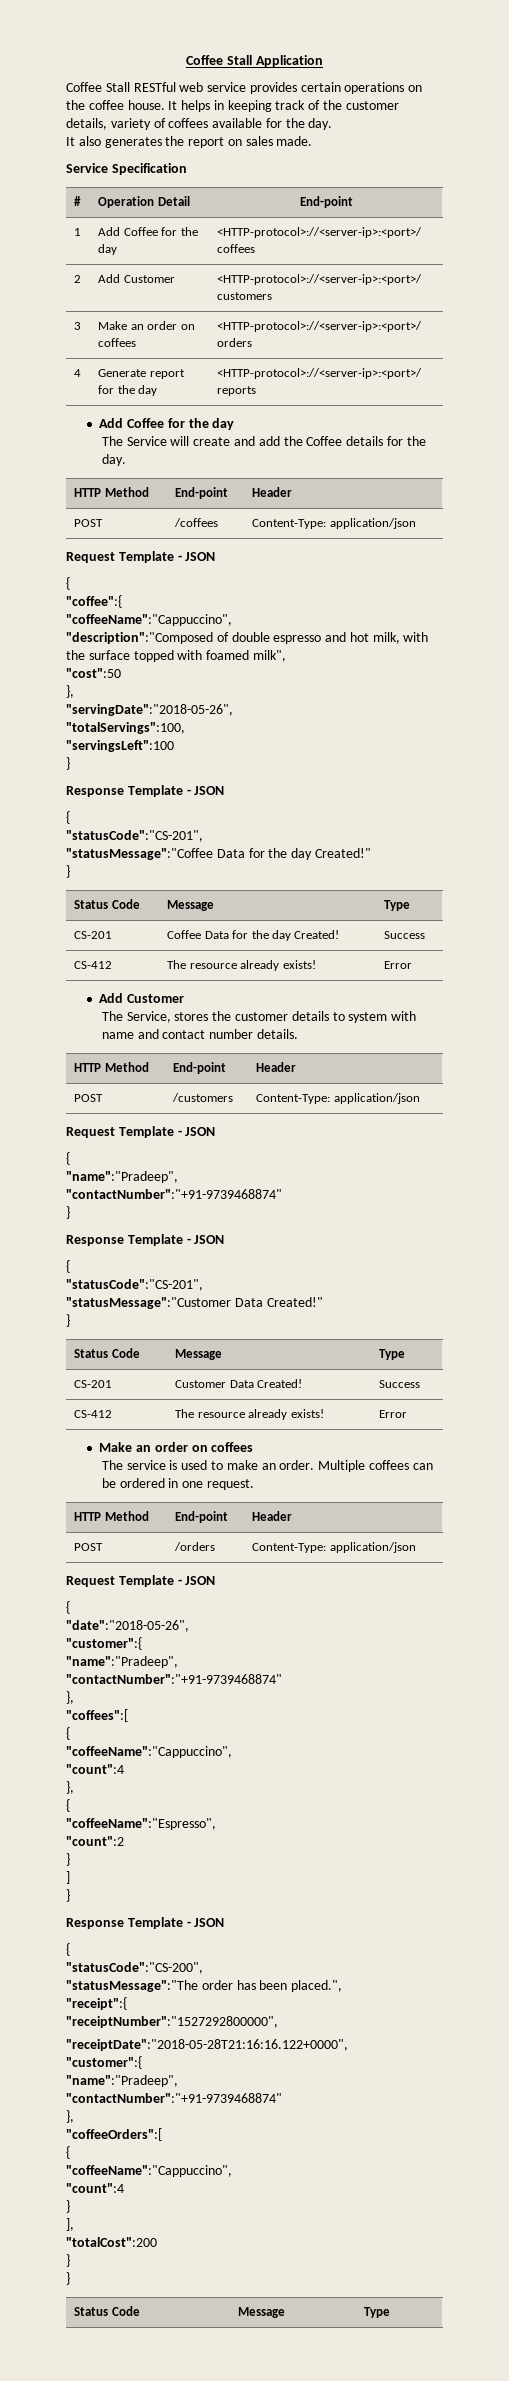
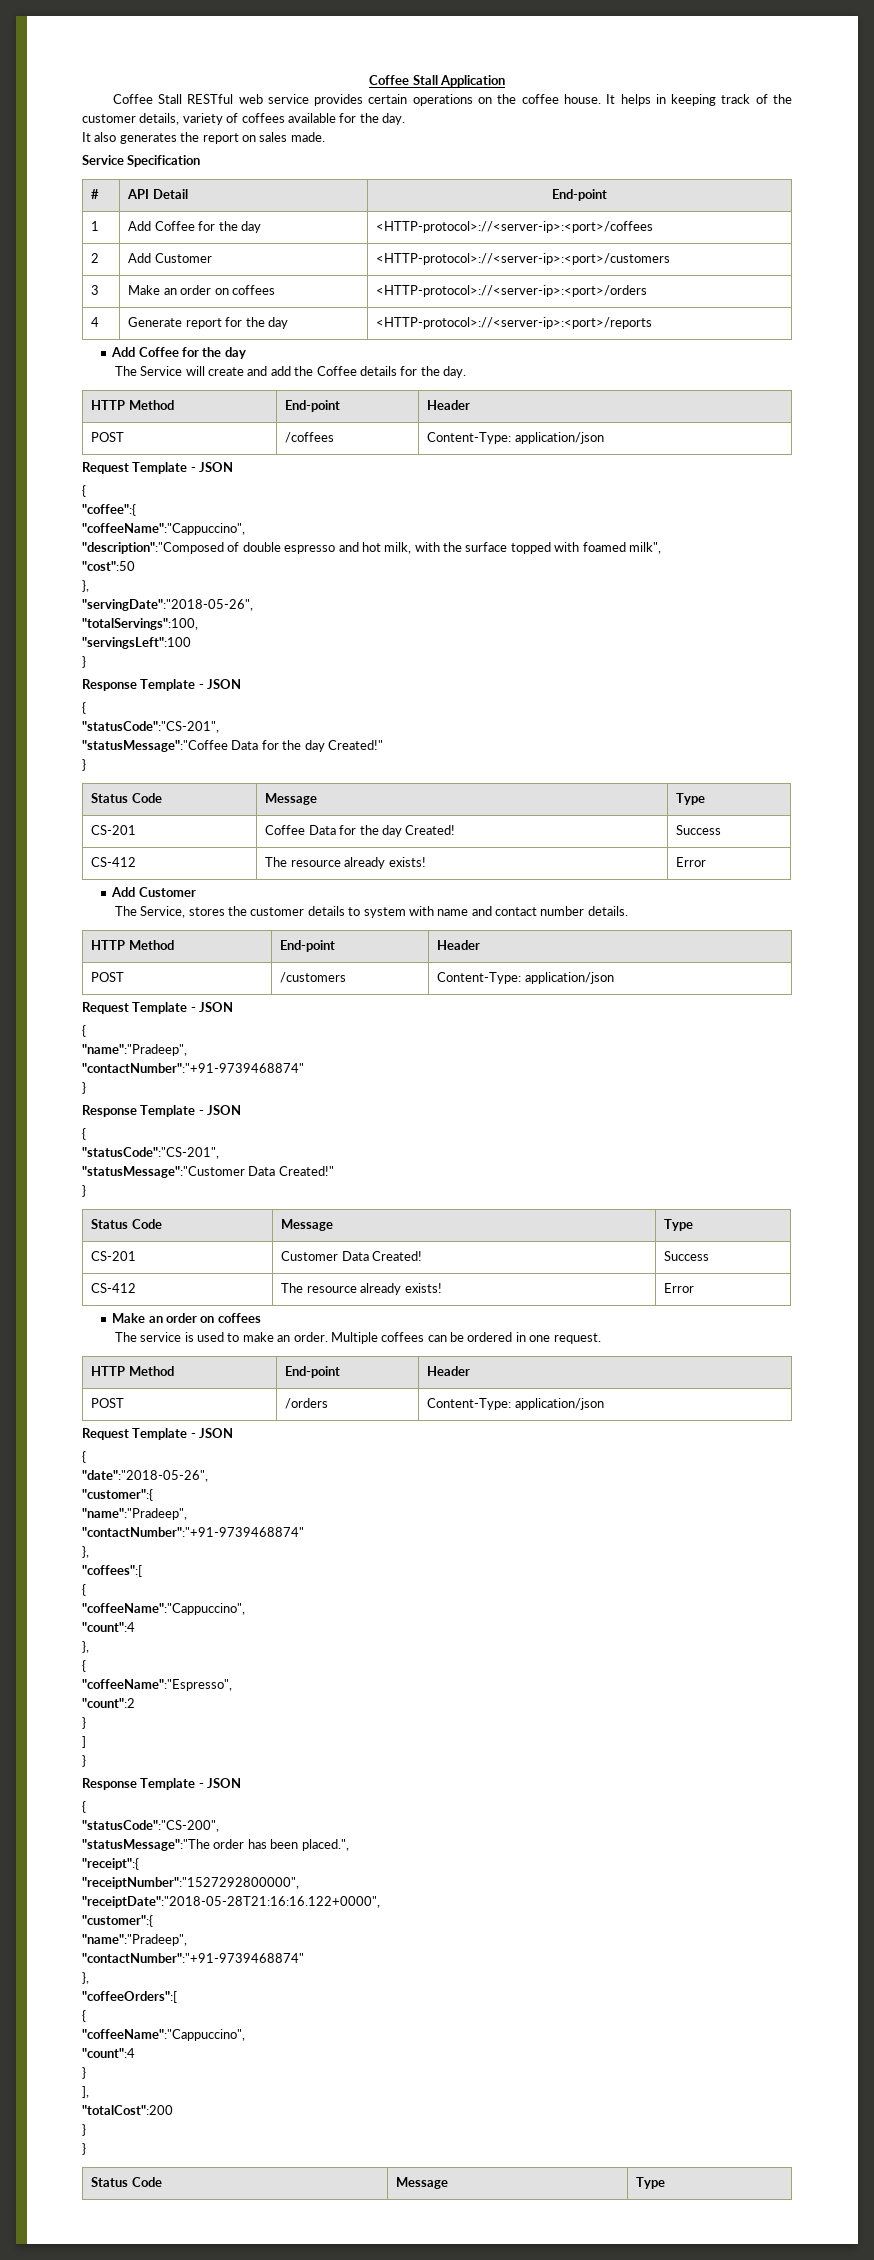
[98,196,155,208] Operation -> [127,189,150,199] API

